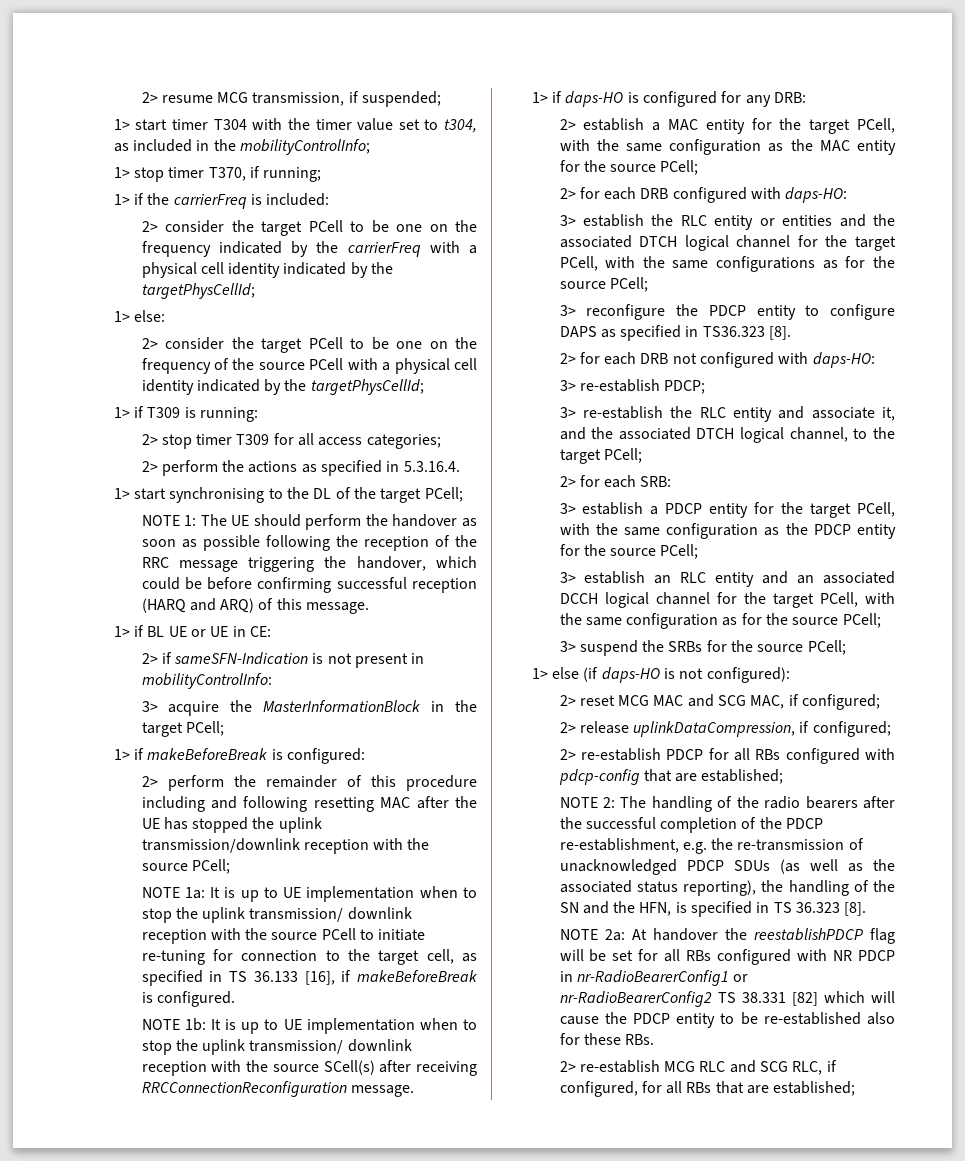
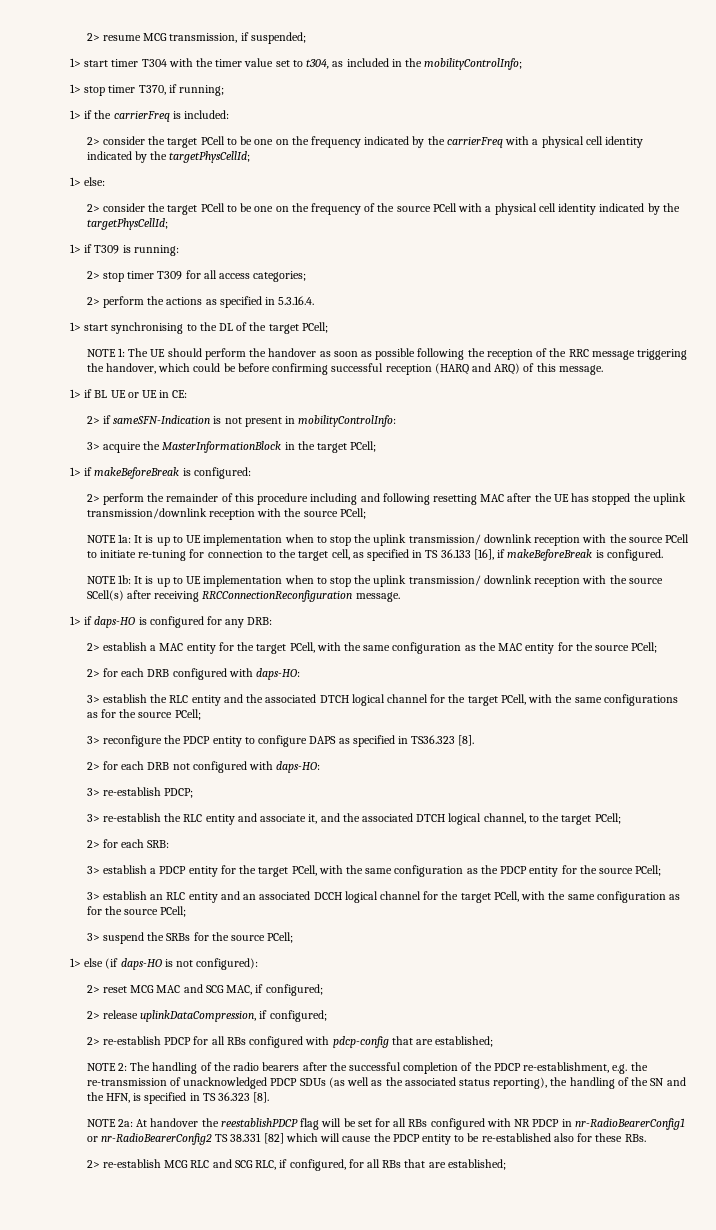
[759,215,833,226] or entities -> (221, 700) none

